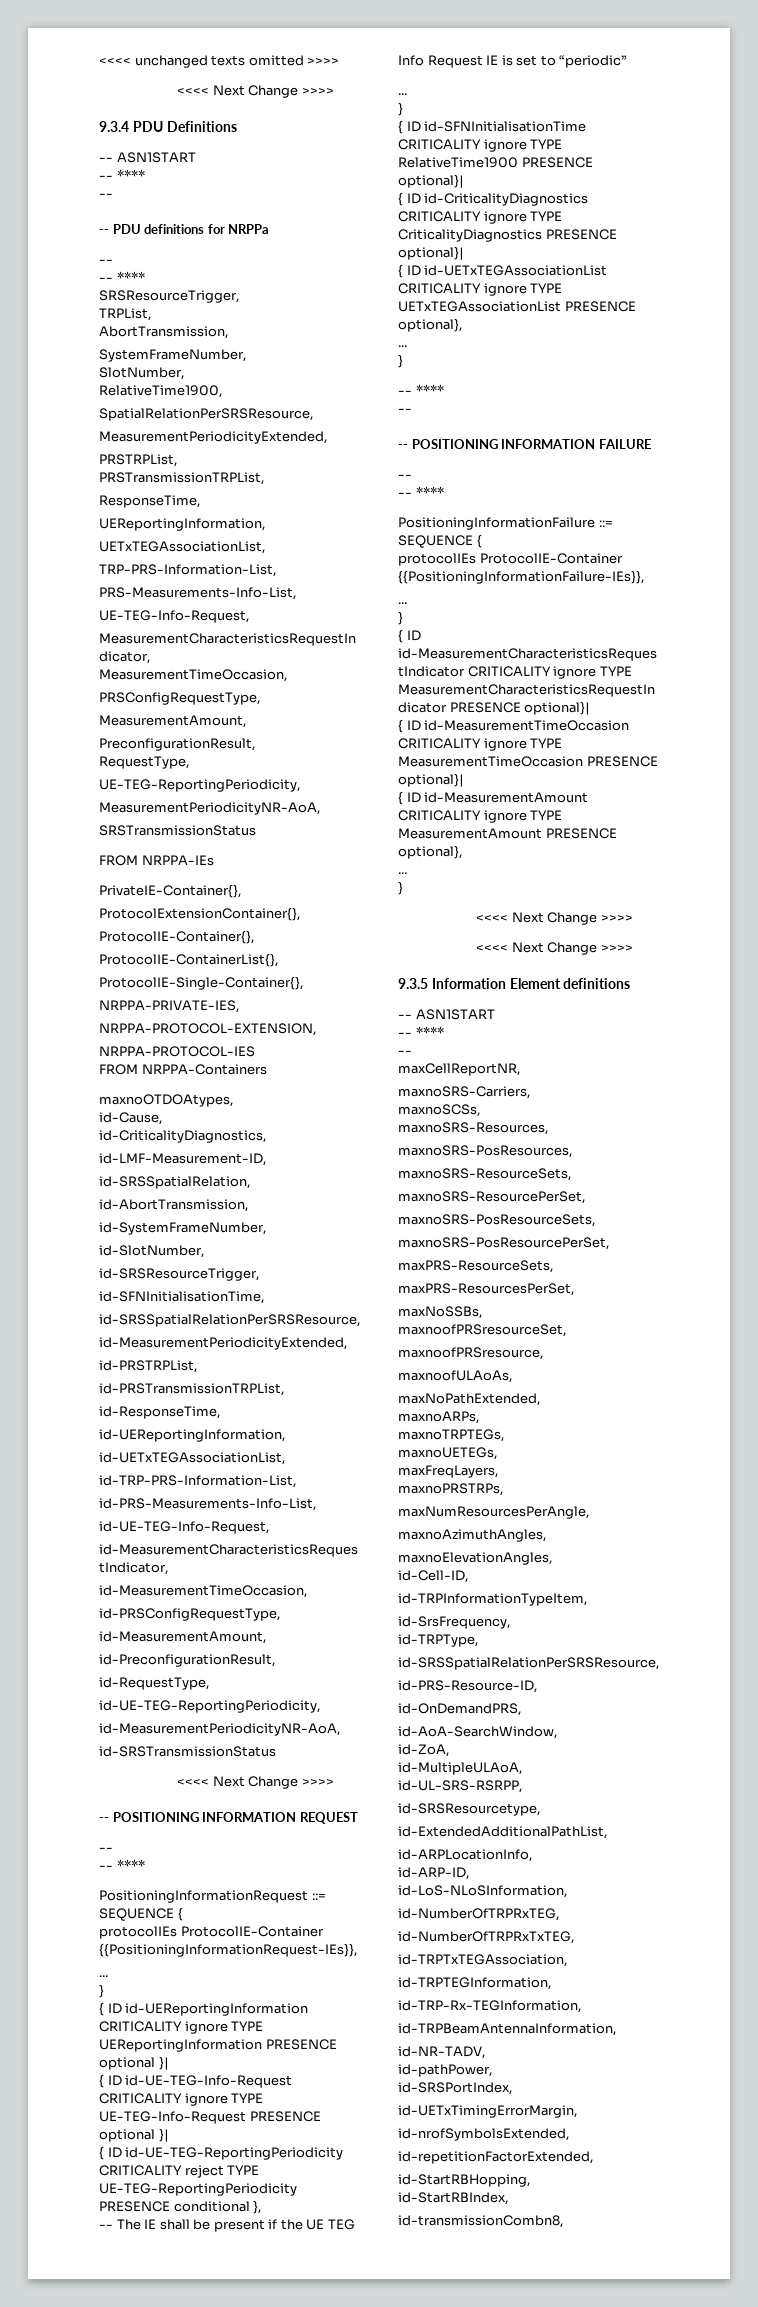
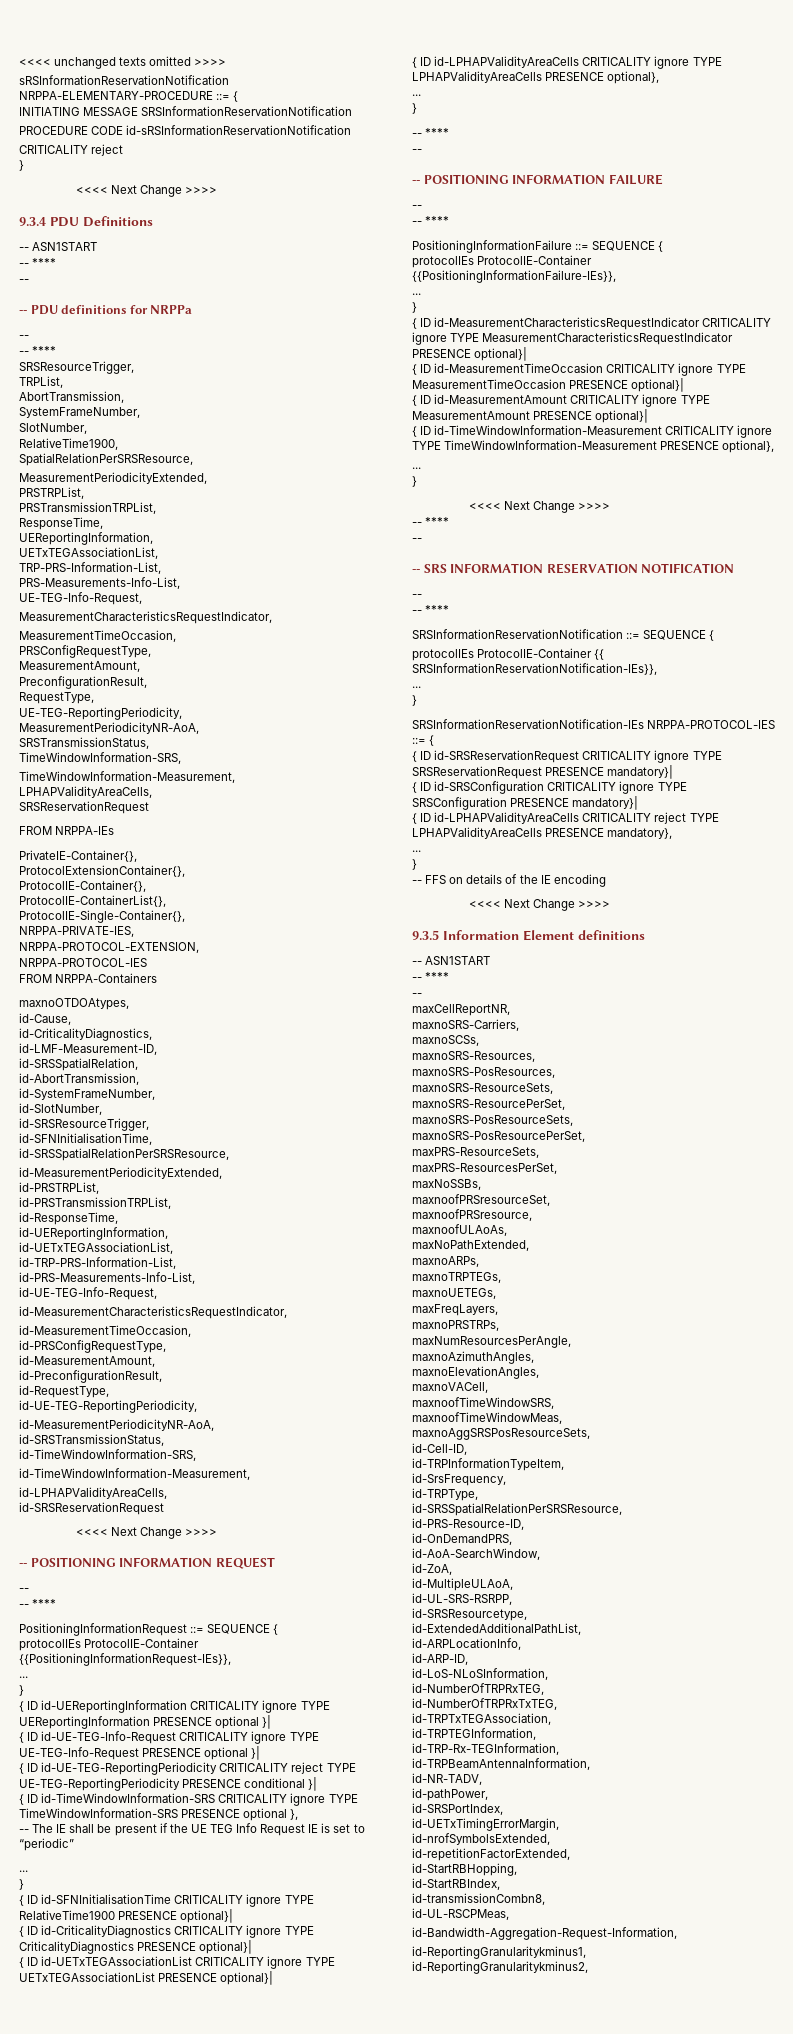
(340, 61) none -> [19,75,229,85] [19,91,239,102] [19,106,353,116] [19,125,352,135] [19,144,124,156] [19,160,24,171] // sRSInformationReservationNotification NRPPA-ELEMENTARY-PROCEDURE ::= { // INITIATING MESSAGE SRSInformationReservationNotification // PROCEDURE CODE id-sRSInformationReservationNotification // CRITICALITY reject // }
[99,825,256,836] SRSTransmissionStatus -> [19,737,149,749] [19,752,181,764] [19,771,235,783] [19,786,152,798] [19,801,149,814] SRSTransmissionStatus, // TimeWindowInformation-SRS, // TimeWindowInformation-Measurement, // LPHAPValidityAreaCells, // SRSReservationRequest
[99,1746,276,1757] id-SRSTransmissionStatus -> [19,1434,164,1446] [19,1449,196,1461] [19,1468,250,1480] [19,1487,167,1499] [19,1502,164,1515] id-SRSTransmissionStatus, // id-TimeWindowInformation-SRS, // id-TimeWindowInformation-Measurement, // id-LPHAPValidityAreaCells, // id-SRSReservationRequest
(250, 2206) none -> [308,1777,318,1791] [19,1793,358,1806] [19,1808,288,1821] }| // { ID id-TimeWindowInformation-SRS CRITICALITY ignore TYPE TimeWindowInformation-SRS PRESENCE optional
(636, 306) none -> [220,1971,274,1985] [412,56,722,69] [412,71,605,83] optional}| // { ID id-LPHAPValidityAreaCells CRITICALITY ignore TYPE LPHAPValidityAreaCells PRESENCE
(617, 833) none -> [595,409,649,423] [412,425,773,438] [412,440,720,450] optional}| // { ID id-TimeWindowInformation-Measurement CRITICALITY ignore TYPE TimeWindowInformation-Measurement PRESENCE
(633, 918) none -> [412,517,450,526] [412,538,422,542] [412,563,735,574] [412,594,422,598] [412,605,450,614] [412,629,715,641] [412,648,605,661] [412,663,657,675] [412,686,421,688] [412,695,417,706] [412,719,776,729] [412,735,435,746] [412,750,722,763] [412,765,674,779] [412,781,687,794] [412,796,639,810] [412,812,719,824] [412,827,673,839] [412,850,421,852] [412,859,417,870] [412,874,606,887] // -- **** // -- // -- SRS INFORMATION RESERVATION NOTIFICATION // -- // -- **** // SRSInformationReservationNotification ::= SEQUENCE { // protocolIEs ProtocolIE-Container {{ SRSInformationReservationNotification-IEs}}, // ... // } // SRSInformationReservationNotification-IEs NRPPA-PROTOCOL-IES ::= { // { ID id-SRSReservationRequest CRITICALITY ignore TYPE SRSReservationRequest PRESENCE mandatory}| // { ID id-SRSConfiguration CRITICALITY ignore TYPE SRSConfiguration PRESENCE mandatory}| // { ID id-LPHAPValidityAreaCells CRITICALITY reject TYPE LPHAPValidityAreaCells PRESENCE mandatory}, // ... // } // -- FFS on details of the IE encoding
(552, 1558) none -> [412,1382,488,1393] [412,1397,554,1409] [412,1412,562,1424] [412,1428,590,1440] // maxnoVACell, // maxnoofTimeWindowSRS, // maxnoofTimeWindowMeas, // maxnoAggSRSPosResourceSets,
(563, 2221) none -> [412,1908,509,1920] [412,1927,677,1940] [412,1946,586,1959] [412,1961,588,1974] // id-UL-RSCPMeas, // id-Bandwidth-Aggregation-Request-Information, // id-ReportingGranularitykminus1, // id-ReportingGranularitykminus2,

